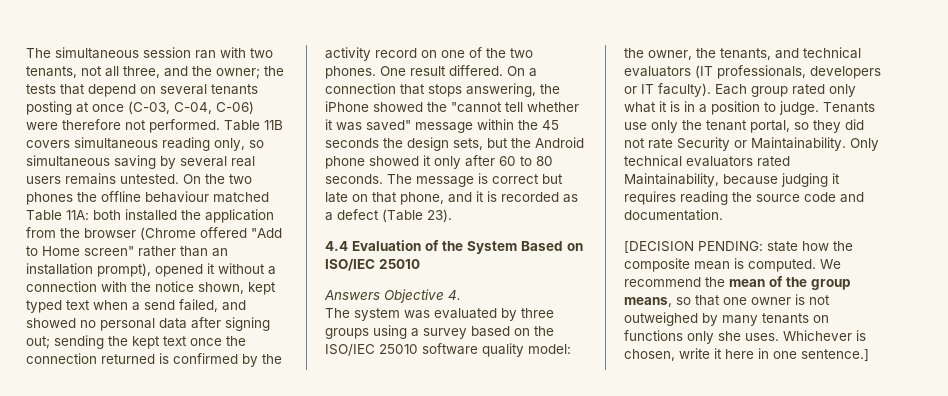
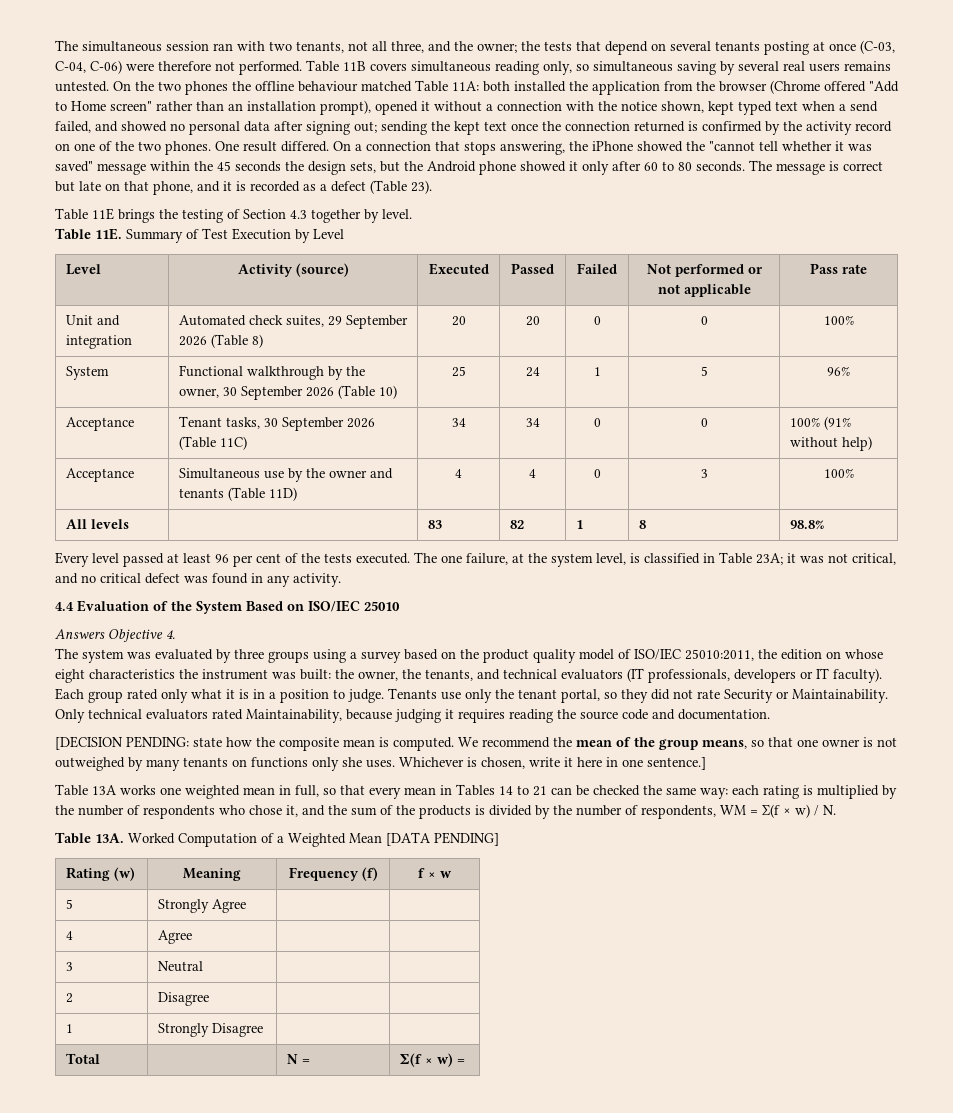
(452, 215) none -> [55,208,412,223] [55,228,344,243] [65,264,101,275] [237,263,349,277] [428,263,489,275] [511,263,554,274] [577,263,617,274] [646,264,763,277] [657,284,751,297] [810,263,867,274] [65,315,120,326] [65,335,132,349] [178,315,408,329] [178,334,263,348] [451,316,466,326] [525,316,540,326] [593,316,601,325] [700,316,708,325] [823,315,854,325] [65,366,109,380] [178,365,365,380] [178,385,397,400] [451,366,466,377] [525,367,540,377] [593,367,601,376] [700,366,708,376] [827,366,850,376] [65,417,134,431] [178,416,375,431] [178,436,247,450] [451,418,466,427] [525,418,540,427] [593,418,601,427] [700,418,708,427] [789,416,851,430] [789,436,872,451] [65,468,134,482] [178,468,393,482] [178,487,297,501] [455,469,462,478] [529,469,536,478] [593,469,601,478] [700,469,708,478] [823,468,854,478] [65,519,129,529] [427,520,442,529] [509,520,524,529] [575,520,583,529] [638,520,646,529] [789,520,824,529] [55,552,896,567] [55,573,341,587] // Table 11E brings the testing of Section 4.3 together by level. // Table 11E. Summary of Test Execution by Level // Level | Activity (source) | Executed | Passed | Failed | Not performed or not applicable | Pass rate // Unit and integration | Automated check suites, 29 September 2026 (Table 8) | 20 | 20 | 0 | 0 | 100% // System | Functional walkthrough by the owner, 30 September 2026 (Table 10) | 25 | 24 | 1 | 5 | 96% // Acceptance | Tenant tasks, 30 September 2026 (Table 11C) | 34 | 34 | 0 | 0 | 100% (91% without help) // Acceptance | Simultaneous use by the owner and tenants (Table 11D) | 4 | 4 | 0 | 3 | 100% // All levels | | 83 | 82 | 1 | 8 | 98.8% // Every level passed at least 96 per cent of the tests executed. The one failure, at the system level, is classified in Table 23A; it was not critical, and no critical defect was found in any activity.
[325,343,571,357] ISO/IEC 25010 software quality model: -> [483,648,883,663] [55,669,331,683] product quality model of ISO/IEC 25010:2011, the edition on whose eight characteristics the instrument was built:
(869, 355) none -> [55,784,897,799] [55,804,836,819] [55,832,499,847] [65,867,135,881] [183,868,241,881] [288,867,378,881] [418,868,452,878] [65,899,73,909] [157,899,246,913] [65,931,73,940] [157,930,192,944] [65,962,73,971] [157,961,203,972] [65,993,73,1003] [157,992,209,1006] [65,1024,73,1033] [157,1023,263,1037] [65,1053,100,1064] [286,1054,310,1064] [399,1053,465,1067] // Table 13A works one weighted mean in full, so that every mean in Tables 14 to 21 can be checked the same way: each rating is multiplied by the number of respondents who chose it, and the sum of the products is divided by the number of respondents, WM = Σ(f × w) / N. // Table 13A. Worked Computation of a Weighted Mean [DATA PENDING] // Rating (w) | Meaning | Frequency (f) | f × w // 5 | Strongly Agree | | // 4 | Agree | | // 3 | Neutral | | // 2 | Disagree | | // 1 | Strongly Disagree | | // Total | | N = | Σ(f × w) =

